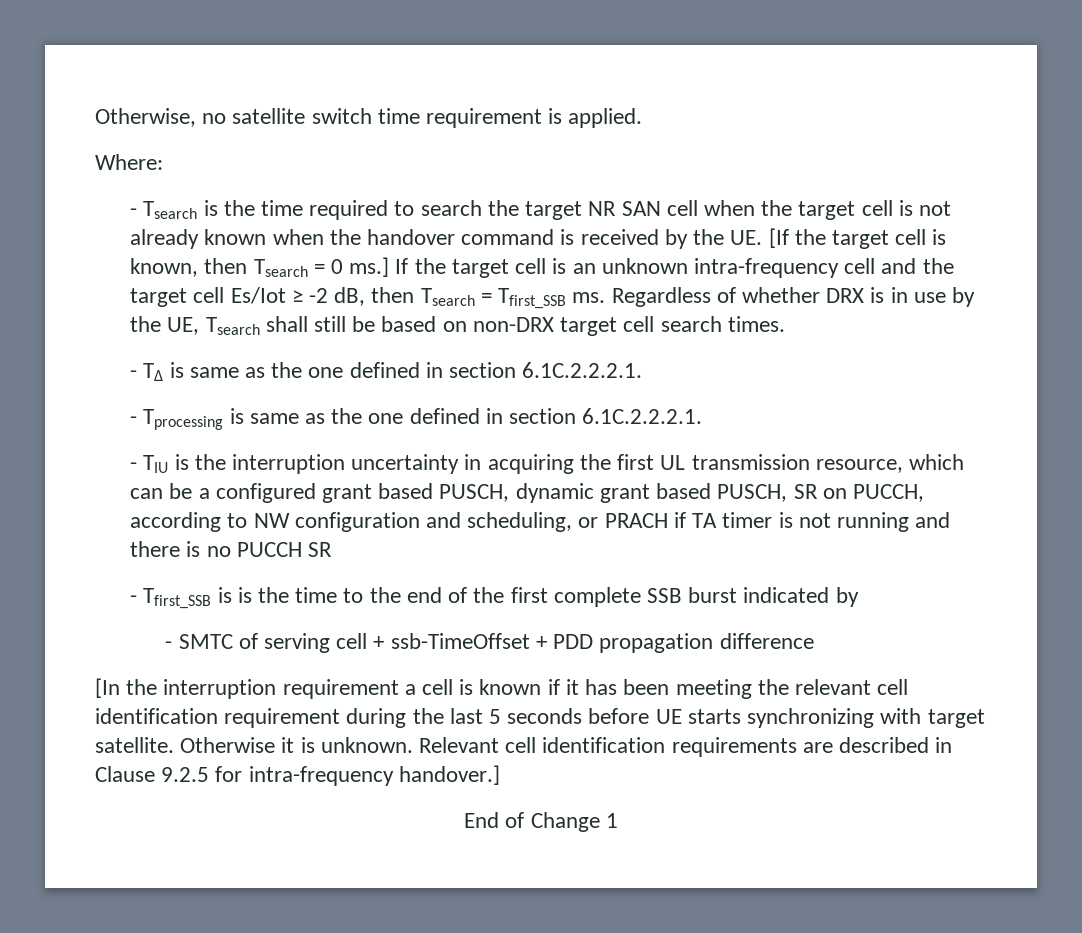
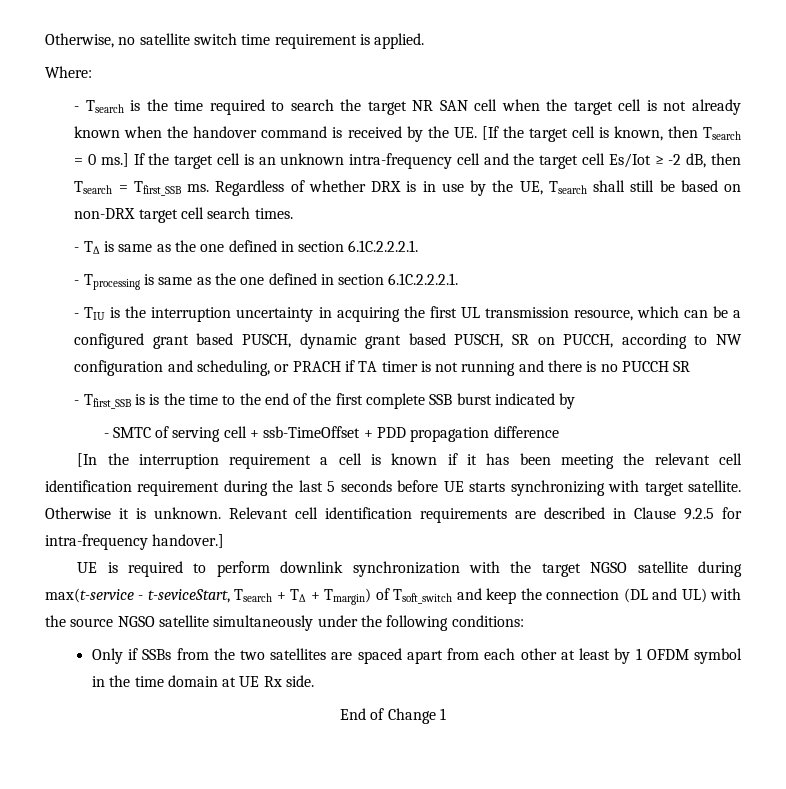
(500, 775) none -> [77,561,742,577] [45,588,742,605] [45,615,524,631] [91,648,742,664] [91,675,315,687] // UE is required to perform downlink synchronization with the target NGSO satellite during max(t-service - t-seviceStart, Tsearch + T∆ + Tmargin) of Tsoft_switch and keep the connection (DL and UL) with the source NGSO satellite simultaneously under the following conditions: // Only if SSBs from the two satellites are spaced apart from each other at least by 1 OFDM symbol in the time domain at UE Rx side.

